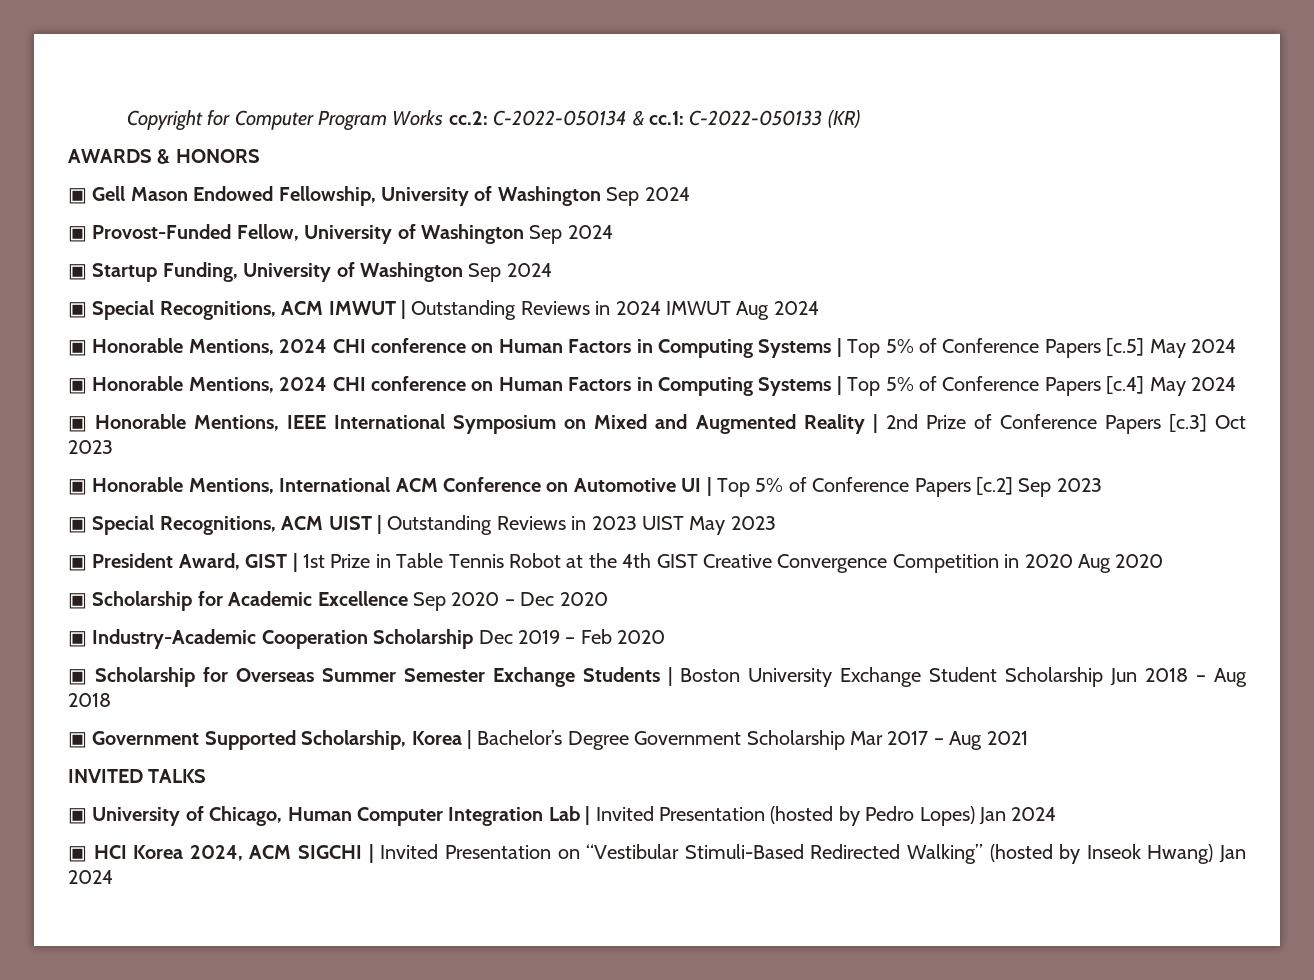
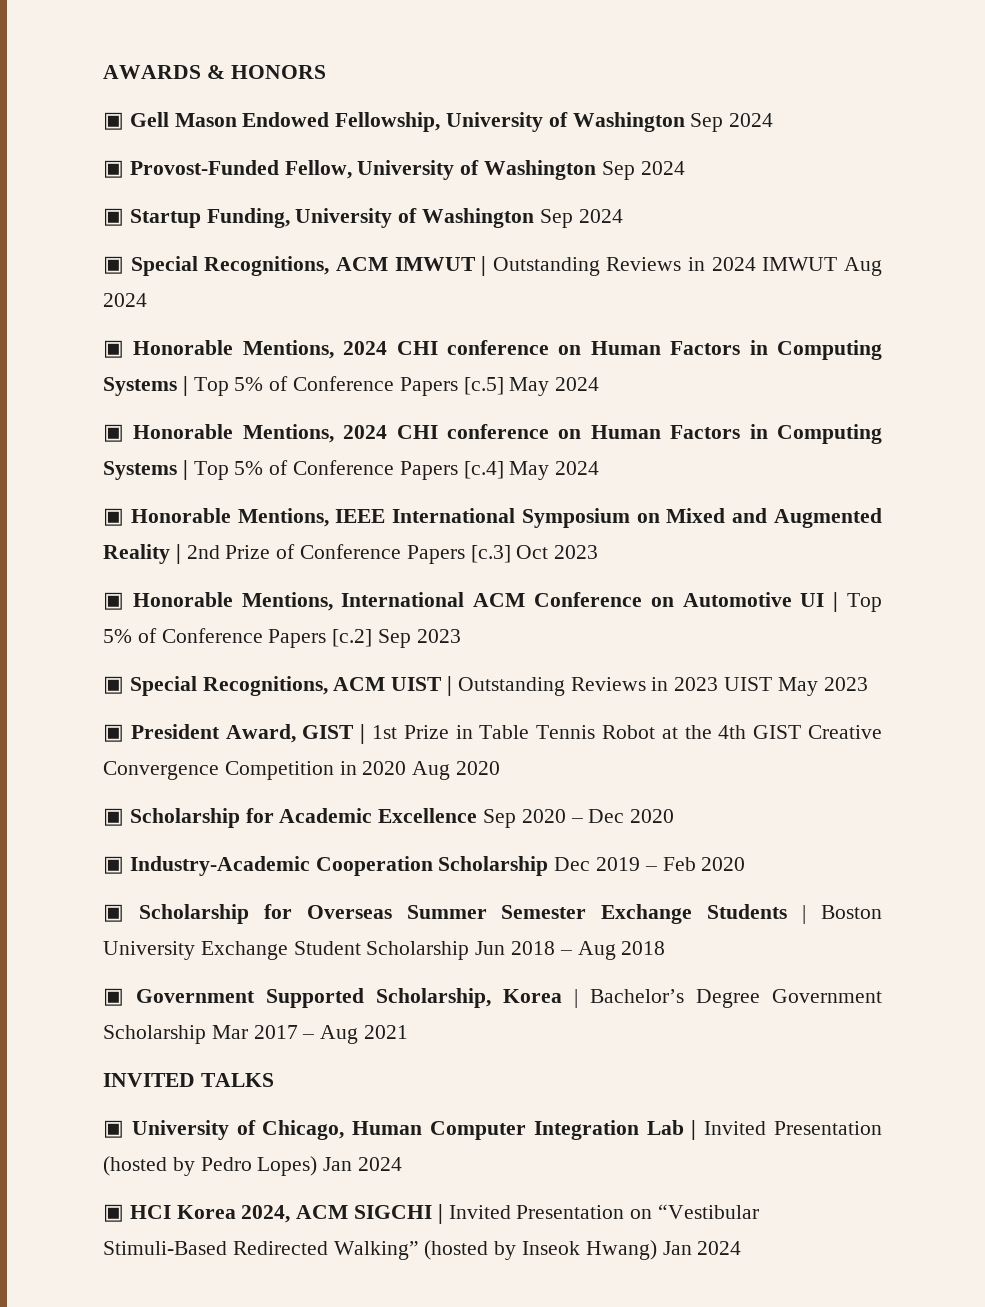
[126,110,860,131] Copyright for Computer Program Works cc.2: C-2022-050134 & cc.1: C-2022-050133 (KR) // -> (103, 72) none

